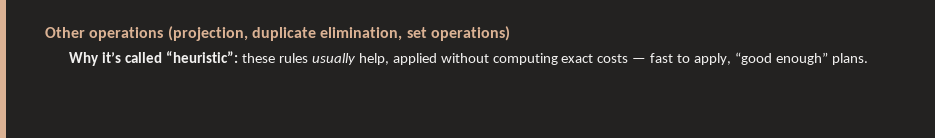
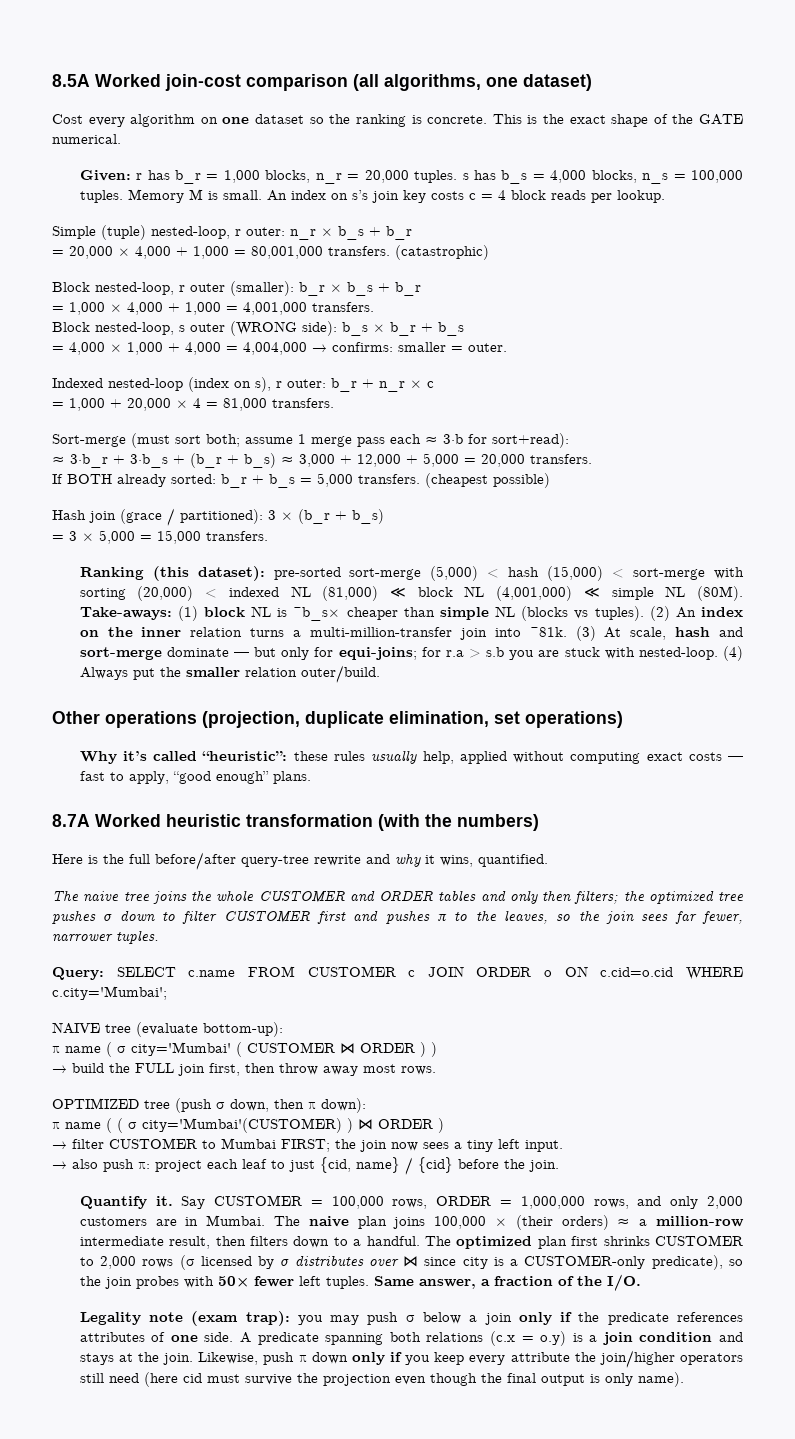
(45, 32) none -> [52,74,592,91] [52,114,743,127] [52,134,121,144] [79,170,744,184] [79,189,665,203] [52,225,412,240] [52,245,489,260] [52,281,421,296] [52,302,374,315] [52,321,464,336] [52,342,507,355] [52,377,434,392] [52,398,334,411] [52,433,569,448] [52,453,592,468] [52,473,550,488] [52,508,384,526] [52,530,268,544] [79,566,744,581] [79,586,743,601] [79,606,743,621] [79,626,744,641] [79,646,743,661] [79,665,380,683] 8.5A Worked join-cost comparison (all algorithms, one dataset) // Cost every algorithm on one dataset so the ranking is concrete. This is the exact shape of the GATE numerical. // Given: r has b_r = 1,000 blocks, n_r = 20,000 tuples. s has b_s = 4,000 blocks, n_s = 100,000 tuples. Memory M is small. An index on s’s join key costs c = 4 block reads per lookup. // Simple (tuple) nested-loop, r outer: n_r × b_s + b_r // = 20,000 × 4,000 + 1,000 = 80,001,000 transfers. (catastrophic) // Block nested-loop, r outer (smaller): b_r × b_s + b_r // = 1,000 × 4,000 + 1,000 = 4,001,000 transfers. // Block nested-loop, s outer (WRONG side): b_s × b_r + b_s // = 4,000 × 1,000 + 4,000 = 4,004,000 → confirms: smaller = outer. // Indexed nested-loop (index on s), r outer: b_r + n_r × c // = 1,000 + 20,000 × 4 = 81,000 transfers. // Sort-merge (must sort both; assume 1 merge pass each ≈ 3·b for sort+read): // ≈ 3·b_r + 3·b_s + (b_r + b_s) ≈ 3,000 + 12,000 + 5,000 = 20,000 transfers. // If BOTH already sorted: b_r + b_s = 5,000 transfers. (cheapest possible) // Hash join (grace / partitioned): 3 × (b_r + b_s) // = 3 × 5,000 = 15,000 transfers. // Ranking (this dataset): pre-sorted sort-merge (5,000) < hash (15,000) < sort-merge with sorting (20,000) < indexed NL (81,000) ≪ block NL (4,001,000) ≪ simple NL (80M). Take-aways: (1) block NL is ~b_s× cheaper than simple NL (blocks vs tuples). (2) An index on the inner relation turns a multi-million-transfer join into ~81k. (3) At scale, hash and sort-merge dominate — but only for equi-joins; for r.a > s.b you are stuck with nested-loop. (4) Always put the smaller relation outer/build. //
(868, 59) none -> [52,814,539,831] [52,852,548,870] [52,890,744,904] [52,910,744,924] [52,930,159,944] [52,966,743,980] [52,986,167,1000] [52,1022,283,1037] [52,1042,437,1057] [52,1063,436,1076] [52,1098,366,1113] [52,1118,444,1133] [52,1138,563,1152] [52,1157,559,1175] [79,1195,743,1209] [79,1215,744,1230] [79,1235,743,1249] [79,1255,743,1270] [79,1274,641,1291] [79,1311,743,1326] [79,1331,743,1346] [79,1350,743,1368] [79,1372,684,1387] // 8.7A Worked heuristic transformation (with the numbers) // Here is the full before/after query-tree rewrite and why it wins, quantified. // The naive tree joins the whole CUSTOMER and ORDER tables and only then filters; the optimized tree pushes σ down to filter CUSTOMER first and pushes π to the leaves, so the join sees far fewer, narrower tuples. // Query: SELECT c.name FROM CUSTOMER c JOIN ORDER o ON c.cid=o.cid WHERE c.city='Mumbai'; // NAIVE tree (evaluate bottom-up): // π name ( σ city='Mumbai' ( CUSTOMER ⋈ ORDER ) ) // → build the FULL join first, then throw away most rows. // OPTIMIZED tree (push σ down, then π down): // π name ( ( σ city='Mumbai'(CUSTOMER) ) ⋈ ORDER ) // → filter CUSTOMER to Mumbai FIRST; the join now sees a tiny left input. // → also push π: project each leaf to just {cid, name} / {cid} before the join. // Quantify it. Say CUSTOMER = 100,000 rows, ORDER = 1,000,000 rows, and only 2,000 customers are in Mumbai. The naive plan joins 100,000 × (their orders) ≈ a million-row intermediate result, then filters down to a handful. The optimized plan first shrinks CUSTOMER to 2,000 rows (σ licensed by σ distributes over ⋈ since city is a CUSTOMER-only predicate), so the join probes with 50× fewer left tuples. Same answer, a fraction of the I/O. // Legality note (exam trap): you may push σ below a join only if the predicate references attributes of one side. A predicate spanning both relations (c.x = o.y) is a join condition and stays at the join. Likewise, push π down only if you keep every attribute the join/higher operators still need (here cid must survive the projection even though the final output is only name).

